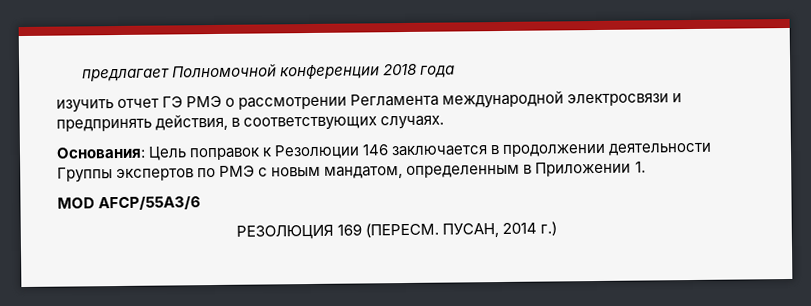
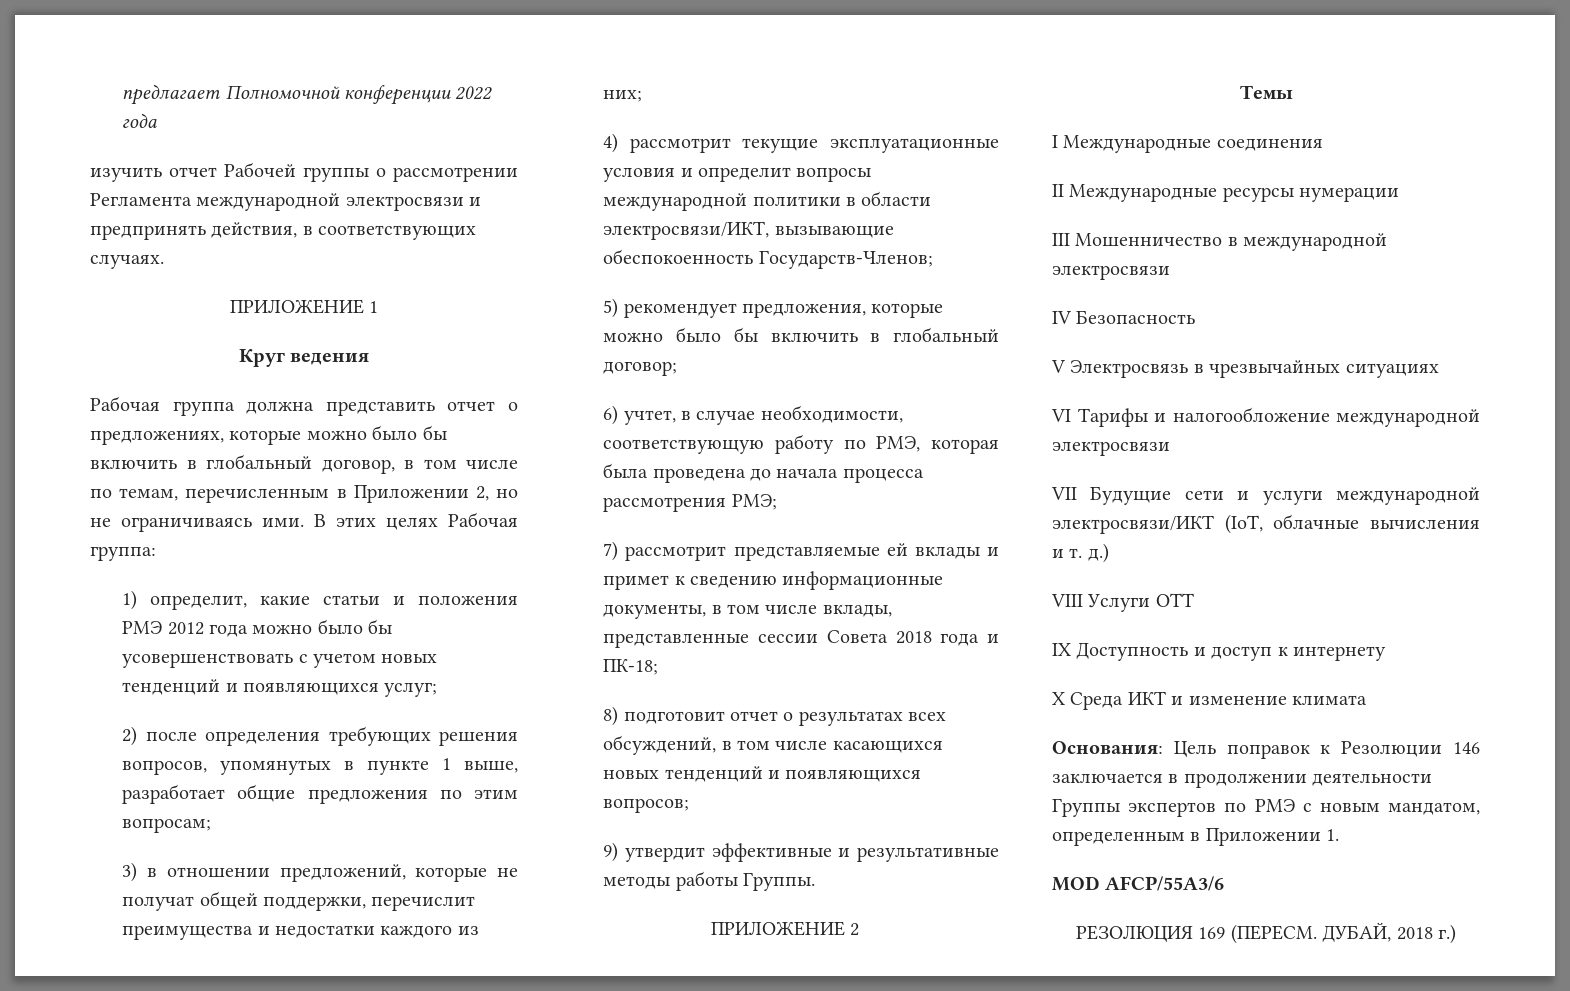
[382,63,417,76] 2018 -> [455,86,494,100] 2022
[162,95,223,108] ГЭ РМЭ -> [224,162,369,182] Рабочей группы
(445, 122) none -> [229,299,379,314] [238,349,370,367] [90,396,518,416] [90,425,447,445] [90,454,518,474] [90,485,518,503] [90,512,518,532] [90,546,156,561] [122,590,518,610] [122,619,393,637] [122,653,438,668] [122,679,438,697] [122,726,518,746] [122,758,518,775] [122,784,518,804] [122,818,212,833] [122,862,518,882] [122,891,476,911] [122,925,479,940] [603,90,643,102] [603,133,999,153] [603,167,872,182] [603,191,932,211] [603,221,894,240] [603,249,933,269] [603,298,944,318] [603,327,999,342] [603,361,678,376] [603,405,903,425] [603,434,999,454] [603,463,924,483] [603,494,777,512] [603,541,999,561] [603,571,944,590] [603,604,892,619] [603,630,999,648] [603,659,659,675] [603,706,947,726] [603,735,943,755] [603,766,922,782] [603,798,690,813] [603,842,999,862] [603,871,816,891] [710,921,860,936] [1239,85,1293,99] [1052,135,1323,153] [1052,184,1400,202] [1052,233,1388,251] [1052,265,1170,280] [1052,310,1196,324] [1051,360,1439,378] [1051,407,1480,427] [1052,441,1170,456] [1051,486,1480,505] [1052,514,1480,534] [1052,543,1109,563] [1051,593,1194,612] [1052,642,1386,661] [1052,691,1367,710] // ПРИЛОЖЕНИЕ 1 // Круг ведения // Рабочая группа должна представить отчет о предложениях, которые можно было бы включить в глобальный договор, в том числе по темам, перечисленным в Приложении 2, но не ограничиваясь ими. В этих целях Рабочая группа: // 1) определит, какие статьи и положения РМЭ 2012 года можно было бы усовершенствовать с учетом новых тенденций и появляющихся услуг; // 2) после определения требующих решения вопросов, упомянутых в пункте 1 выше, разработает общие предложения по этим вопросам; // 3) в отношении предложений, которые не получат общей поддержки, перечислит преимущества и недостатки каждого из них; // 4) рассмотрит текущие эксплуатационные условия и определит вопросы международной политики в области электросвязи/ИКТ, вызывающие обеспокоенность Государств-Членов; // 5) рекомендует предложения, которые можно было бы включить в глобальный договор; // 6) учтет, в случае необходимости, соответствующую работу по РМЭ, которая была проведена до начала процесса рассмотрения РМЭ; // 7) рассмотрит представляемые ей вклады и примет к сведению информационные документы, в том числе вклады, представленные сессии Совета 2018 года и ПК-18; // 8) подготовит отчет о результатах всех обсуждений, в том числе касающихся новых тенденций и появляющихся вопросов; // 9) утвердит эффективные и результативные методы работы Группы. // ПРИЛОЖЕНИЕ 2 // Темы // I Международные соединения // II Международные ресурсы нумерации // III Мошенничество в международной электросвязи // IV Безопасность // V Электросвязь в чрезвычайных ситуациях // VI Тарифы и налогообложение международной электросвязи // VII Будущие сети и услуги международной электросвязи/ИКТ (IoT, облачные вычисления и т. д.) // VIII Услуги OTT // IX Доступность и доступ к интернету // X Среда ИКТ и изменение климата
[442,222,538,238] ПУСАН, 2014 -> [1322,922,1433,942] ДУБАЙ, 2018

